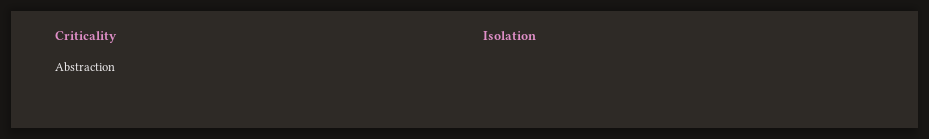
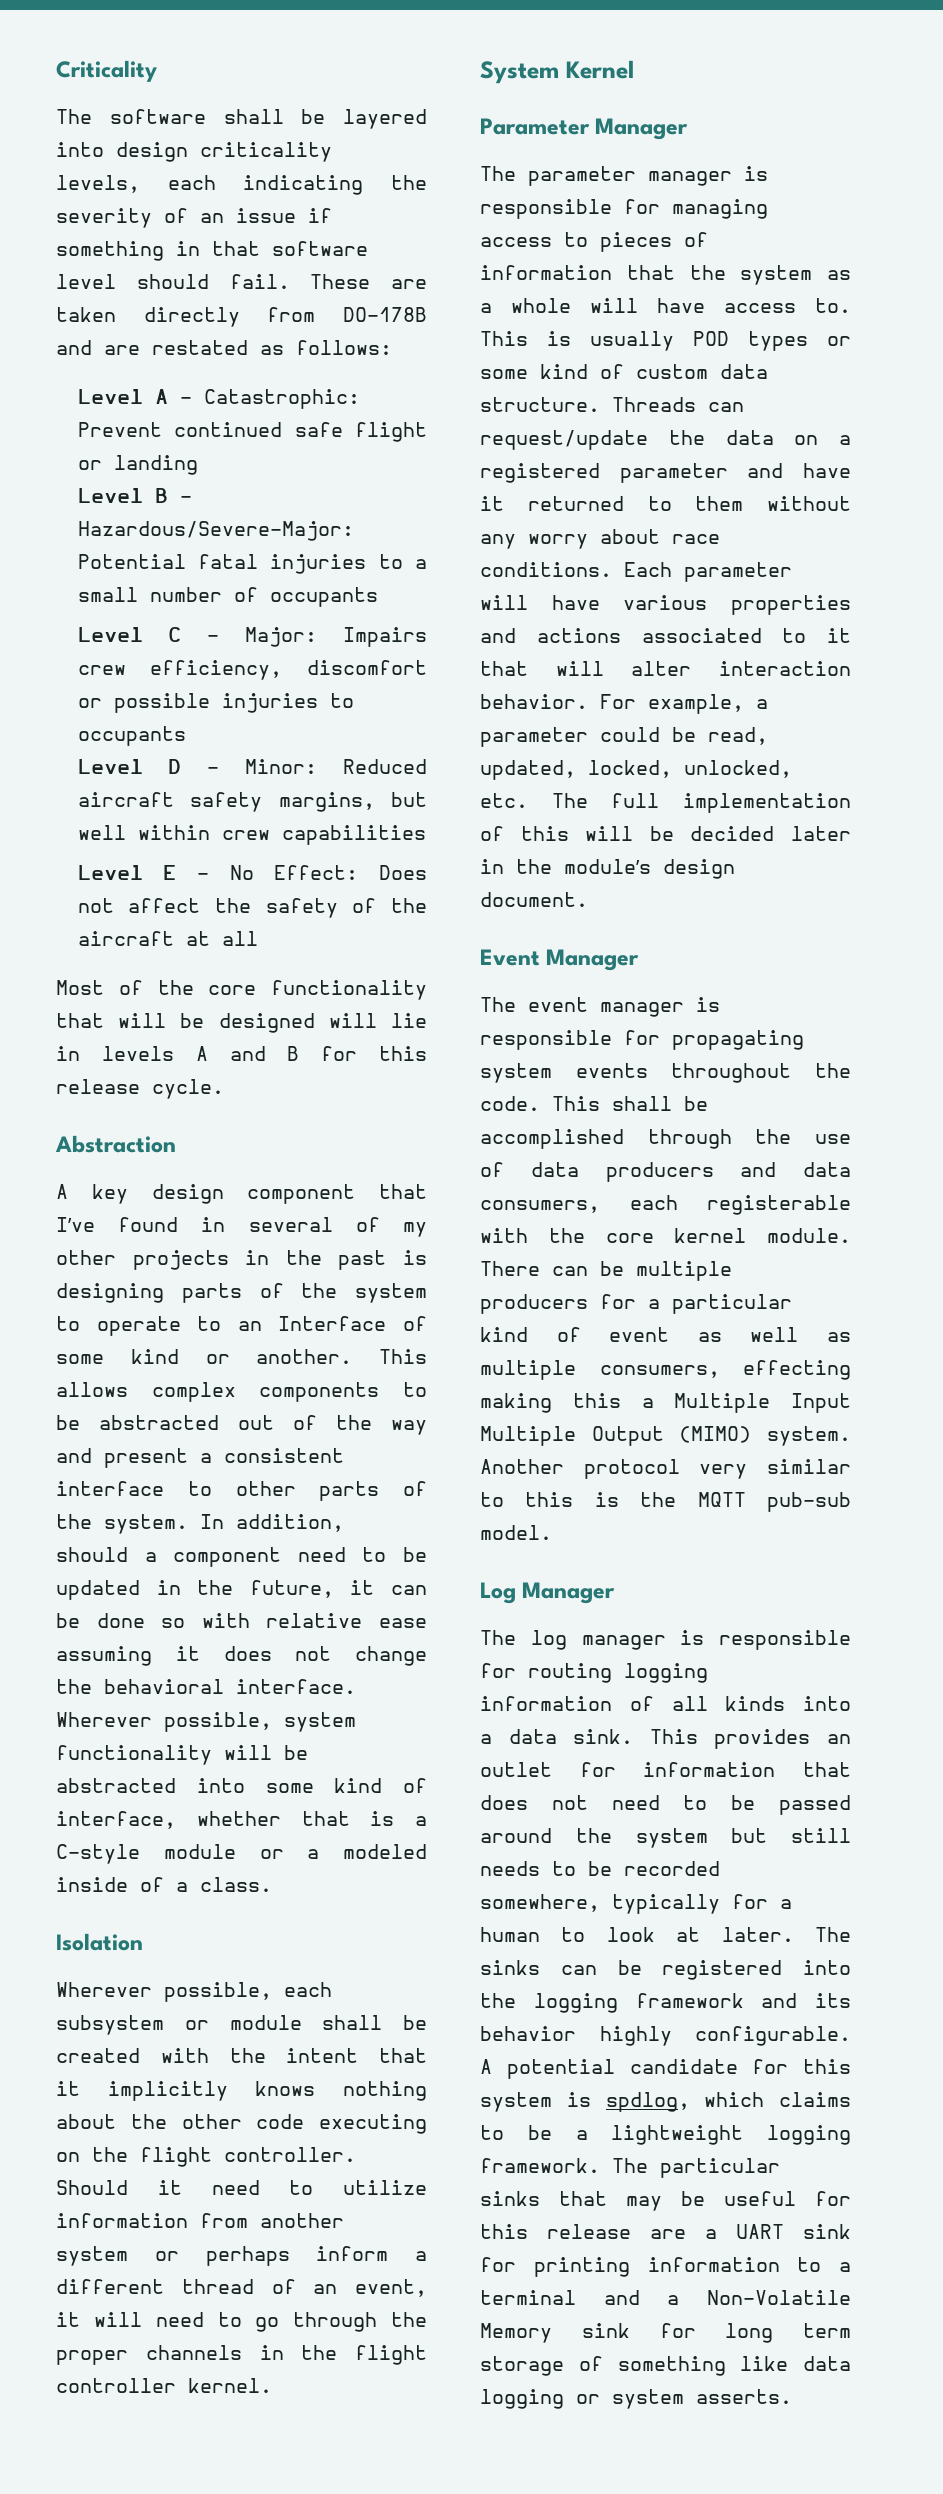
[55,62,115,72] [483,31,536,40] Abstraction // Isolation -> [56,109,427,129] [56,142,332,162] [56,175,427,195] [56,208,332,228] [56,241,368,261] [56,274,427,289] [56,307,427,327] [56,340,392,355] [77,389,360,409] [77,422,427,442] [77,455,198,475] [77,488,192,503] [77,521,354,541] [77,554,427,574] [77,587,378,607] [77,627,427,647] [77,660,427,680] [77,693,354,713] [77,726,186,746] [77,759,427,774] [77,792,427,812] [77,825,426,845] [77,865,427,880] [77,898,427,918] [77,931,258,946] [56,980,427,1000] [56,1013,427,1033] [56,1046,427,1061] [56,1079,224,1099] [55,1135,176,1153] [56,1184,427,1204] [56,1217,427,1237] [56,1250,427,1270] [56,1283,427,1303] [56,1316,427,1336] [56,1349,427,1364] [56,1382,427,1402] [56,1415,427,1435] [56,1448,344,1468] [56,1481,427,1501] [56,1514,344,1534] [56,1547,427,1567] [56,1580,427,1600] [56,1613,427,1628] [56,1646,427,1666] [56,1679,356,1694] [56,1712,356,1732] [56,1745,308,1765] [56,1778,427,1793] [56,1811,427,1829] [56,1844,427,1864] [56,1877,272,1892] [56,1933,143,1951] [56,1982,332,2002] [56,2015,427,2035] [56,2048,427,2063] [56,2081,427,2101] [56,2114,427,2134] [56,2147,356,2167] [56,2180,427,2195] [56,2213,344,2228] [56,2246,427,2266] [56,2279,427,2297] [56,2312,428,2332] [56,2345,427,2365] [56,2378,272,2393] [480,60,634,84] [480,118,689,140] [480,166,768,186] [480,199,768,219] [480,232,708,252] [480,265,851,285] [480,298,851,313] [480,331,851,351] [480,364,768,379] [480,397,744,412] [480,430,851,450] [480,463,851,483] [480,496,851,511] [480,529,720,549] [480,562,792,582] [480,595,851,615] [480,628,851,643] [480,661,851,676] [480,694,768,714] [480,727,768,747] [480,760,792,780] [480,793,851,813] [480,826,851,841] [480,859,735,879] [480,892,588,907] [480,949,640,971] [480,997,720,1017] [480,1030,804,1050] [480,1063,851,1083] [480,1096,708,1111] [480,1129,851,1149] [480,1162,851,1182] [480,1195,851,1215] [480,1228,851,1243] [480,1261,732,1281] [480,1294,792,1314] [480,1327,851,1342] [480,1360,851,1380] [480,1393,851,1413] [480,1426,851,1446] [480,1459,851,1479] [480,1492,851,1512] [480,1525,552,1540] [480,1582,616,1604] [480,1630,851,1650] [480,1663,708,1683] [480,1696,851,1711] [480,1729,851,1749] [480,1762,851,1777] [480,1795,851,1815] [480,1828,851,1848] [480,1861,720,1876] [480,1894,792,1914] [480,1927,851,1942] [480,1960,851,1980] [480,1993,851,2013] [480,2026,851,2046] [480,2059,851,2079] [480,2092,851,2112] [480,2125,851,2145] [480,2158,780,2178] [480,2191,851,2211] [480,2224,851,2239] [480,2257,851,2277] [480,2290,851,2305] [480,2323,851,2343] [480,2356,851,2376] [480,2389,792,2409] The software shall be layered into design criticality levels, each indicating the severity of an issue if something in that software level should fail. These are taken directly from DO-178B and are restated as follows: // Level A - Catastrophic: Prevent continued safe flight or landing // Level B - Hazardous/Severe-Major: Potential fatal injuries to a small number of occupants // Level C - Major: Impairs crew efficiency, discomfort or possible injuries to occupants // Level D - Minor: Reduced aircraft safety margins, but well within crew capabilities // Level E - No Effect: Does not affect the safety of the aircraft at all // Most of the core functionality that will be designed will lie in levels A and B for this release cycle. // Abstraction // A key design component that I’ve found in several of my other projects in the past is designing parts of the system to operate to an Interface of some kind or another. This allows complex components to be abstracted out of the way and present a consistent interface to other parts of the system. In addition, should a component need to be updated in the future, it can be done so with relative ease assuming it does not change the behavioral interface. Wherever possible, system functionality will be abstracted into some kind of interface, whether that is a C-style module or a modeled inside of a class. // Isolation // Wherever possible, each subsystem or module shall be created with the intent that it implicitly knows nothing about the other code executing on the flight controller. Should it need to utilize information from another system or perhaps inform a different thread of an event, it will need to go through the proper channels in the flight controller kernel. // System Kernel // Parameter Manager // The parameter manager is responsible for managing access to pieces of information that the system as a whole will have access to. This is usually POD types or some kind of custom data structure. Threads can request/update the data on a registered parameter and have it returned to them without any worry about race conditions. Each parameter will have various properties and actions associated to it that will alter interaction behavior. For example, a parameter could be read, updated, locked, unlocked, etc. The full implementation of this will be decided later in the module’s design document. // Event Manager // The event manager is responsible for propagating system events throughout the code. This shall be accomplished through the use of data producers and data consumers, each registerable with the core kernel module. There can be multiple producers for a particular kind of event as well as multiple consumers, effecting making this a Multiple Input Multiple Output (MIMO) system. Another protocol very similar to this is the MQTT pub-sub model. // Log Manager // The log manager is responsible for routing logging information of all kinds into a data sink. This provides an outlet for information that does not need to be passed around the system but still needs to be recorded somewhere, typically for a human to look at later. The sinks can be registered into the logging framework and its behavior highly configurable. A potential candidate for this system is spdlog, which claims to be a lightweight logging framework. The particular sinks that may be useful for this release are a UART sink for printing information to a terminal and a Non-Volatile Memory sink for long term storage of something like data logging or system asserts.

